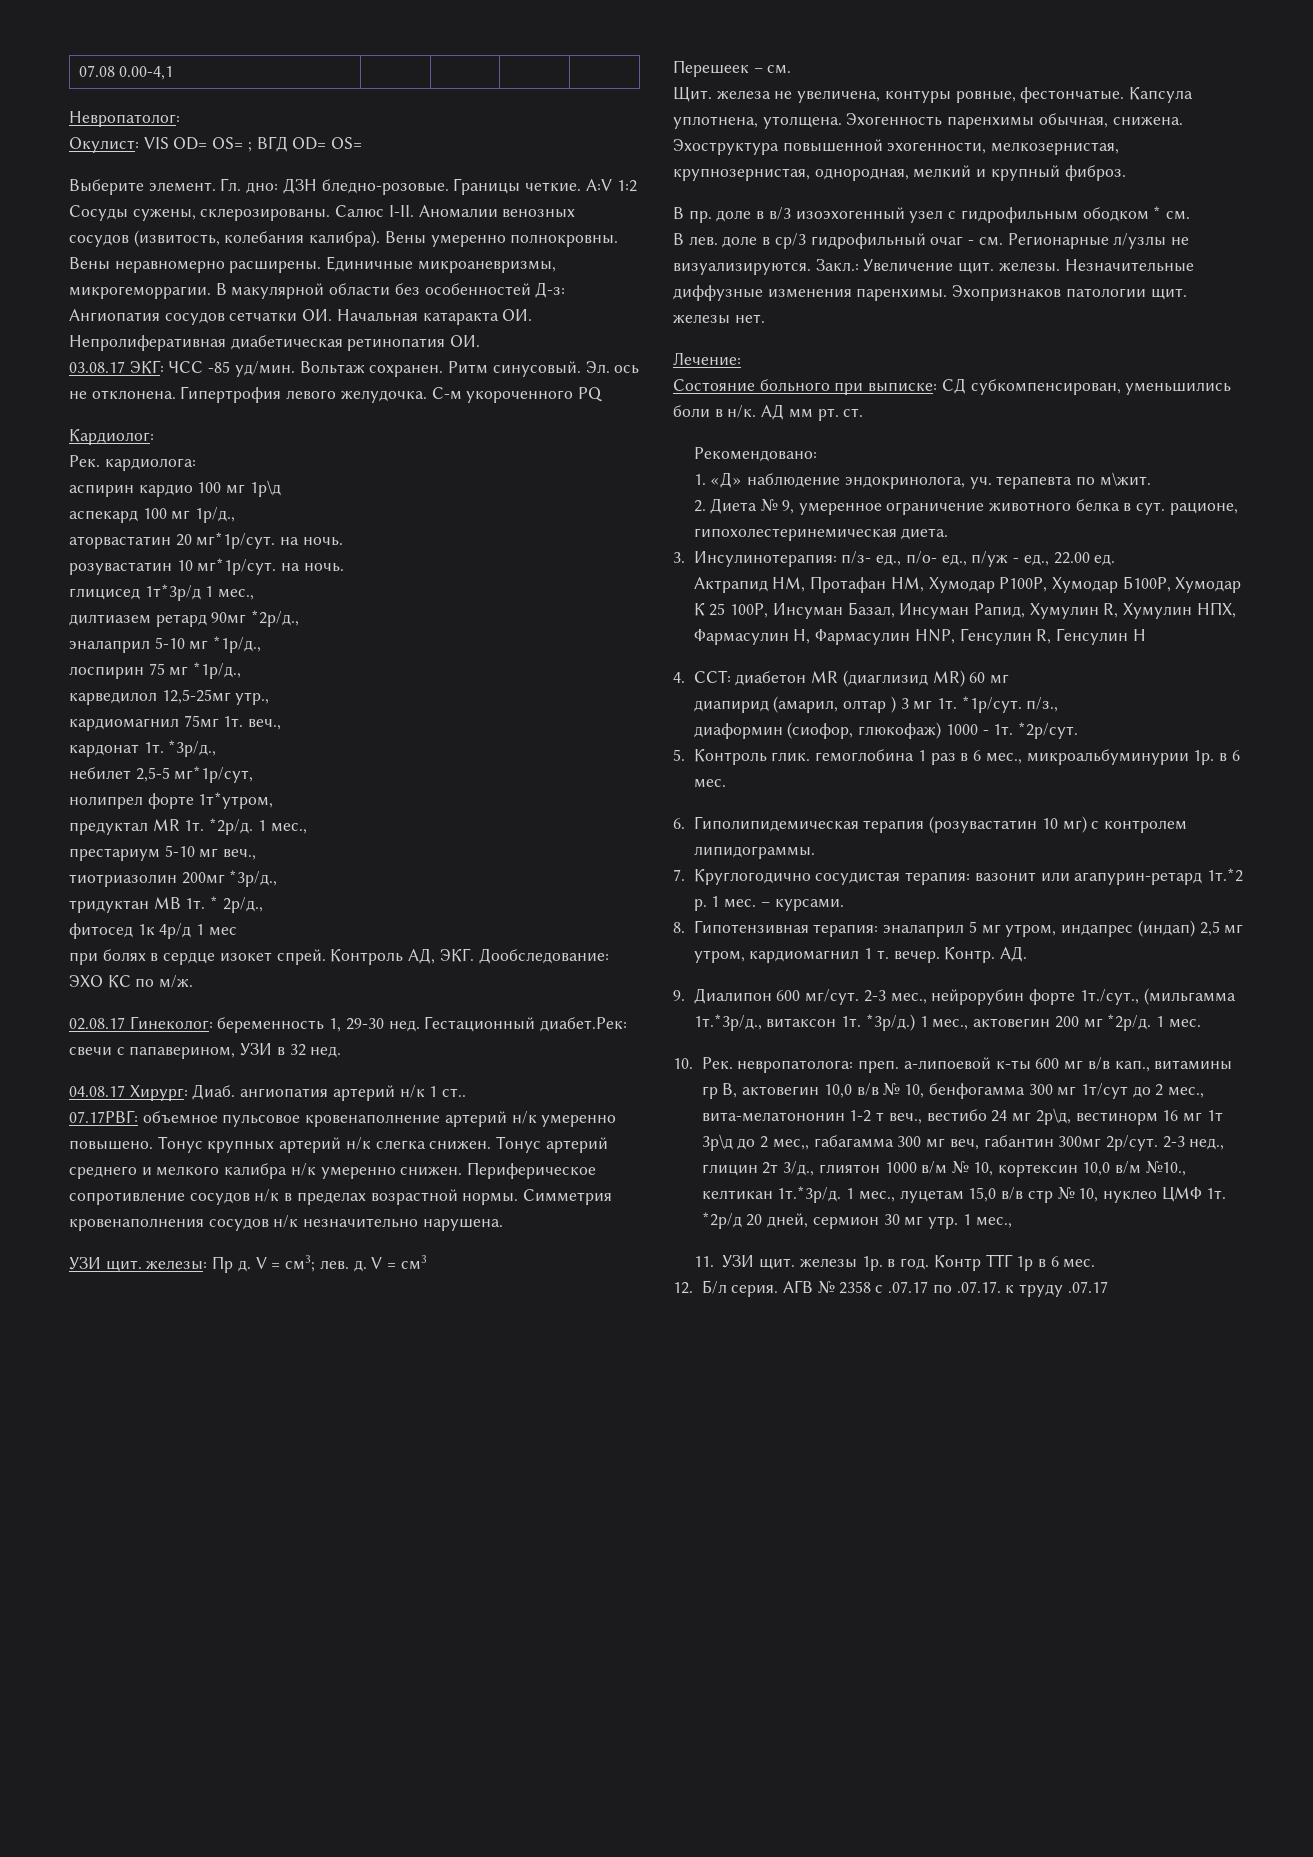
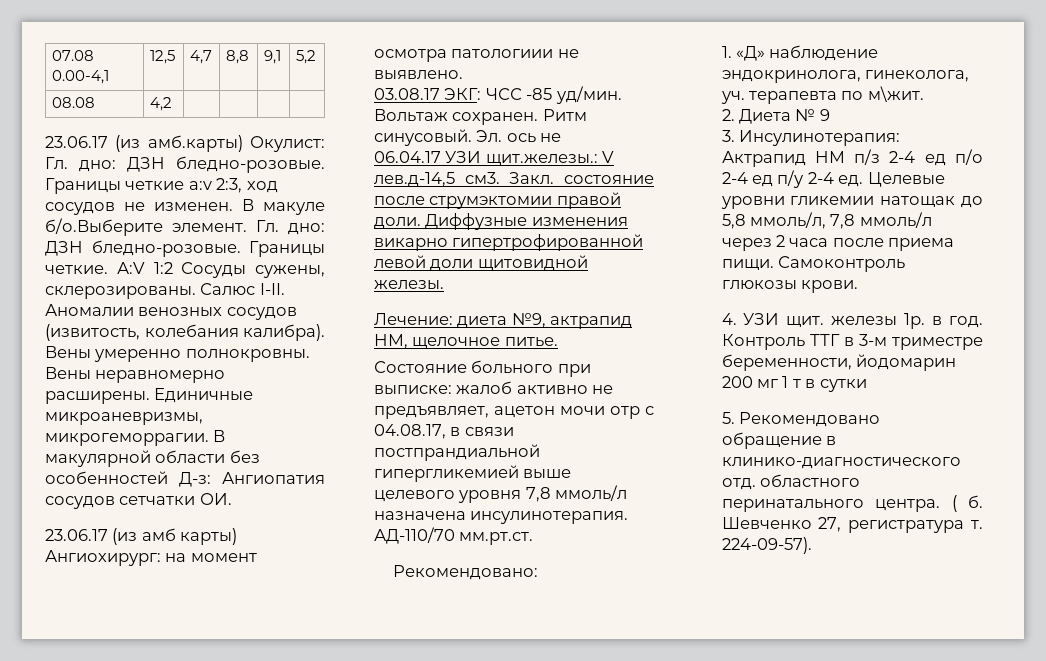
[69,111,180,127] [69,136,363,153] [69,179,144,195] | | | // Невропатолог: // Окулист: VIS OD= OS= ; ВГД OD= OS= // Выберите -> [149,50,175,64] [189,50,212,64] [225,50,249,64] [263,50,281,64] [295,50,316,64] [51,97,95,108] [149,97,172,111] [45,135,325,152] [45,156,325,173] [45,178,278,194] [45,199,325,215] [45,218,163,236] 12,5 | 4,7 | 8,8 | 9,1 | 5,2 // 08.08 | 4,2 | | | | // 23.06.17 (из амб.карты) Окулист: Гл. дно: ДЗН бледно-розовые. Границы четкие а:v 2:3, ход сосудов не изменен. В макуле б/о.Выберите
[336,309,533,325] [69,335,481,351] Начальная катаракта ОИ. Непролиферативная диабетическая ретинопатия ОИ. -> [45,528,238,545] [45,550,257,566] [374,49,579,62] [374,70,463,80] // 23.06.17 (из амб карты) Ангиохирург: на момент осмотра патологиии не выявлено.
[91,386,604,403] [69,429,154,445] [69,455,196,471] [69,480,281,497] [69,507,236,523] [69,532,343,549] [69,558,344,575] [69,584,255,601] [69,610,300,627] [69,636,262,653] [69,662,242,679] [69,689,270,705] [69,715,282,731] [69,740,217,757] [69,766,254,783] [69,792,274,809] [69,818,307,835] [69,845,257,861] [69,870,278,887] [69,896,263,913] [69,923,237,939] [69,948,609,965] [69,975,194,988] [69,1016,628,1033] [69,1043,342,1059] [69,1084,467,1101] [69,1110,617,1127] [69,1136,608,1153] [69,1162,597,1179] [69,1189,613,1205] [69,1215,503,1231] [69,1255,427,1273] [673,60,792,77] [673,87,1194,103] [673,113,1183,129] [673,139,1120,155] [673,165,1126,181] [673,206,1190,223] [673,233,1189,249] [673,259,1194,275] [673,285,1187,301] [673,314,765,324] [673,352,741,365] [673,378,1232,395] [673,404,864,421] отклонена. Гипертрофия левого желудочка. С-м укороченного PQ // Кардиолог: // Рек. кардиолога: // аспирин кардио 100 мг 1р\д // аспекард 100 мг 1р/д., // аторвастатин 20 мг*1р/сут. на ночь. // розувастатин 10 мг*1р/сут. на ночь. // глицисед 1т*3р/д 1 мес., // дилтиазем ретард 90мг *2р/д., // эналаприл 5-10 мг *1р/д., // лоспирин 75 мг *1р/д., // карведилол 12,5-25мг утр., // кардиомагнил 75мг 1т. веч., // кардонат 1т. *3р/д., // небилет 2,5-5 мг*1р/сут, // нолипрел форте 1т*утром, // предуктал МR 1т. *2р/д. 1 мес., // престариум 5-10 мг веч., // тиотриазолин 200мг *3р/д., // тридуктан МВ 1т. * 2р/д., // фитосед 1к 4р/д 1 мес // при болях в сердце изокет спрей. Контроль АД, ЭКГ. Дообследование: ЭХО КС по м/ж. // 02.08.17 Гинеколог: беременность 1, 29-30 нед. Гестационный диабет.Рек: свечи с папаверином, УЗИ в 32 нед. // 04.08.17 Хирург: Диаб. ангиопатия артерий н/к 1 ст.. // 07.17РВГ: объемное пульсовое кровенаполнение артерий н/к умеренно повышено. Тонус крупных артерий н/к слегка снижен. Тонус артерий среднего и мелкого калибра н/к умеренно снижен. Периферическое сопротивление сосудов н/к в пределах возрастной нормы. Симметрия кровенаполнения сосудов н/к незначительно нарушена. // УЗИ щит. железы: Пр д. V = см3; лев. д. V = см3 // Перешеек – см. // Щит. железа не увеличена, контуры ровные, фестончатые. Капсула уплотнена, утолщена. Эхогенность паренхимы обычная, снижена. Эхоструктура повышенной эхогенности, мелкозернистая, крупнозернистая, однородная, мелкий и крупный фиброз. // В пр. доле в в/3 изоэхогенный узел с гидрофильным ободком * см. // В лев. доле в ср/3 гидрофильный очаг - см. Регионарные л/узлы не визуализируются. Закл.: Увеличение щит. железы. Незначительные диффузные изменения паренхимы. Эхопризнаков патологии щит. железы нет. // Лечение: // Состояние больного при выписке: СД субкомпенсирован, уменьшились боли в н/к. АД мм рт. ст. -> [374,151,615,165] [374,172,654,187] [374,192,621,209] [374,213,628,230] [374,234,644,251] [374,255,588,271] [374,280,444,290] [374,313,633,329] [374,334,558,349] [374,360,591,377] [374,381,614,395] [374,406,654,419] [374,424,514,439] [374,444,540,461] [374,465,572,482] [374,485,628,503] [374,511,629,524] [374,527,534,545] // 06.04.17 УЗИ щит.железы.: V лев.д-14,5 см3. Закл. состояние после струмэктомии правой доли. Диффузные изменения викарно гипертрофированной левой доли щитовидной железы. // Лечение: диета №9, актрапид НМ, щелочное питье. // Состояние больного при выписке: жалоб активно не предъявляет, ацетон мочи отр с 04.08.17, в связи постпрандиальной гипергликемией выше целевого уровня 7,8 ммоль/л назначена инсулинотерапия. АД-110/70 мм.рт.ст.
(965, 482) none -> [864,70,969,82] гинеколога,
[781,499,1238,515] [693,528,949,541] [673,551,1116,567] [693,576,1242,593] [693,602,1236,619] [693,628,1146,645] [673,670,1010,687] [693,696,1059,713] [693,722,1079,739] [673,749,1240,765] [693,779,726,788] [673,816,1188,833] [693,846,815,859] [673,868,1244,885] [693,896,844,911] [673,920,1244,937] [693,946,1028,963] [673,988,1236,1005] [693,1014,1201,1031] [673,1057,1233,1073] [701,1083,1205,1099] [701,1108,1223,1125] [701,1134,1225,1151] [701,1161,1186,1177] [701,1186,1227,1203] [701,1212,1012,1229] [693,1256,714,1267] 9, умеренное ограничение животного белка в сут. рационе, гипохолестеринемическая диета. // 3. Инсулинотерапия: п/з- ед., п/о- ед., п/уж - ед., 22.00 ед. // Актрапид НМ, Протафан НМ, Хумодар Р100Р, Хумодар Б100Р, Хумодар К 25 100Р, Инсуман Базал, Инсуман Рапид, Хумулин R, Хумулин НПХ, Фармасулин Н, Фармасулин НNР, Генсулин R, Генсулин Н // 4. ССТ: диабетон МR (диаглизид МR) 60 мг // диапирид (амарил, олтар ) 3 мг 1т. *1р/сут. п/з., // диаформин (сиофор, глюкофаж) 1000 - 1т. *2р/сут. // 5. Контроль глик. гемоглобина 1 раз в 6 мес., микроальбуминурии 1р. в 6 мес. // 6. Гиполипидемическая терапия (розувастатин 10 мг) с контролем липидограммы. // 7. Круглогодично сосудистая терапия: вазонит или агапурин-ретард 1т.*2 р. 1 мес. – курсами. // 8. Гипотензивная терапия: эналаприл 5 мг утром, индапрес (индап) 2,5 мг утром, кардиомагнил 1 т. вечер. Контр. АД. // 9. Диалипон 600 мг/сут. 2-3 мес., нейрорубин форте 1т./сут., (мильгамма 1т.*3р/д., витаксон 1т. *3р/д.) 1 мес., актовегин 200 мг *2р/д. 1 мес. // 10. Рек. невропатолога: преп. а-липоевой к-ты 600 мг в/в кап., витамины гр В, актовегин 10,0 в/в № 10, бенфогамма 300 мг 1т/сут до 2 мес., вита-мелатононин 1-2 т веч., вестибо 24 мг 2р\д, вестинорм 16 мг 1т 3р\д до 2 мес,, габагамма 300 мг веч, габантин 300мг 2р/сут. 2-3 нед., глицин 2т 3/д., глиятон 1000 в/м № 10, кортексин 10,0 в/м №10., келтикан 1т.*3р/д. 1 мес., луцетам 15,0 в/в стр № 10, нуклео ЦМФ 1т. *2р/д 20 дней, сермион 30 мг утр. 1 мес., // 11. -> [819,109,830,121] [721,130,900,146] [721,149,983,167] [721,170,945,188] [720,196,983,209] [721,212,932,229] [721,235,955,251] [721,256,905,272] [721,280,858,293] [721,313,737,325] 9 // 3. Инсулинотерапия: Актрапид НМ п/з 2-4 ед п/о 2-4 ед п/у 2-4 ед. Целевые уровни гликемии натощак до 5,8 ммоль/л, 7,8 ммоль/л через 2 часа после приема пищи. Самоконтроль глюкозы крови. // 4.
[933,1254,1096,1271] [673,1280,1108,1297] Контр ТТГ 1р в 6 мес. // 12. Б/л серия. АГВ № 2358 с .07.17 по .07.17. к труду .07.17 -> [721,334,983,350] [721,354,956,371] [721,376,867,392] [721,412,880,427] [721,432,836,449] [721,457,961,469] [721,474,860,490] [721,495,983,512] [721,517,983,533] [721,537,812,554] Контроль ТТГ в 3-м триместре беременности, йодомарин 200 мг 1 т в сутки // 5. Рекомендовано обращение в клинико-диагностического отд. областного перинатального центра. ( б. Шевченко 27, регистратура т. 224-09-57).

